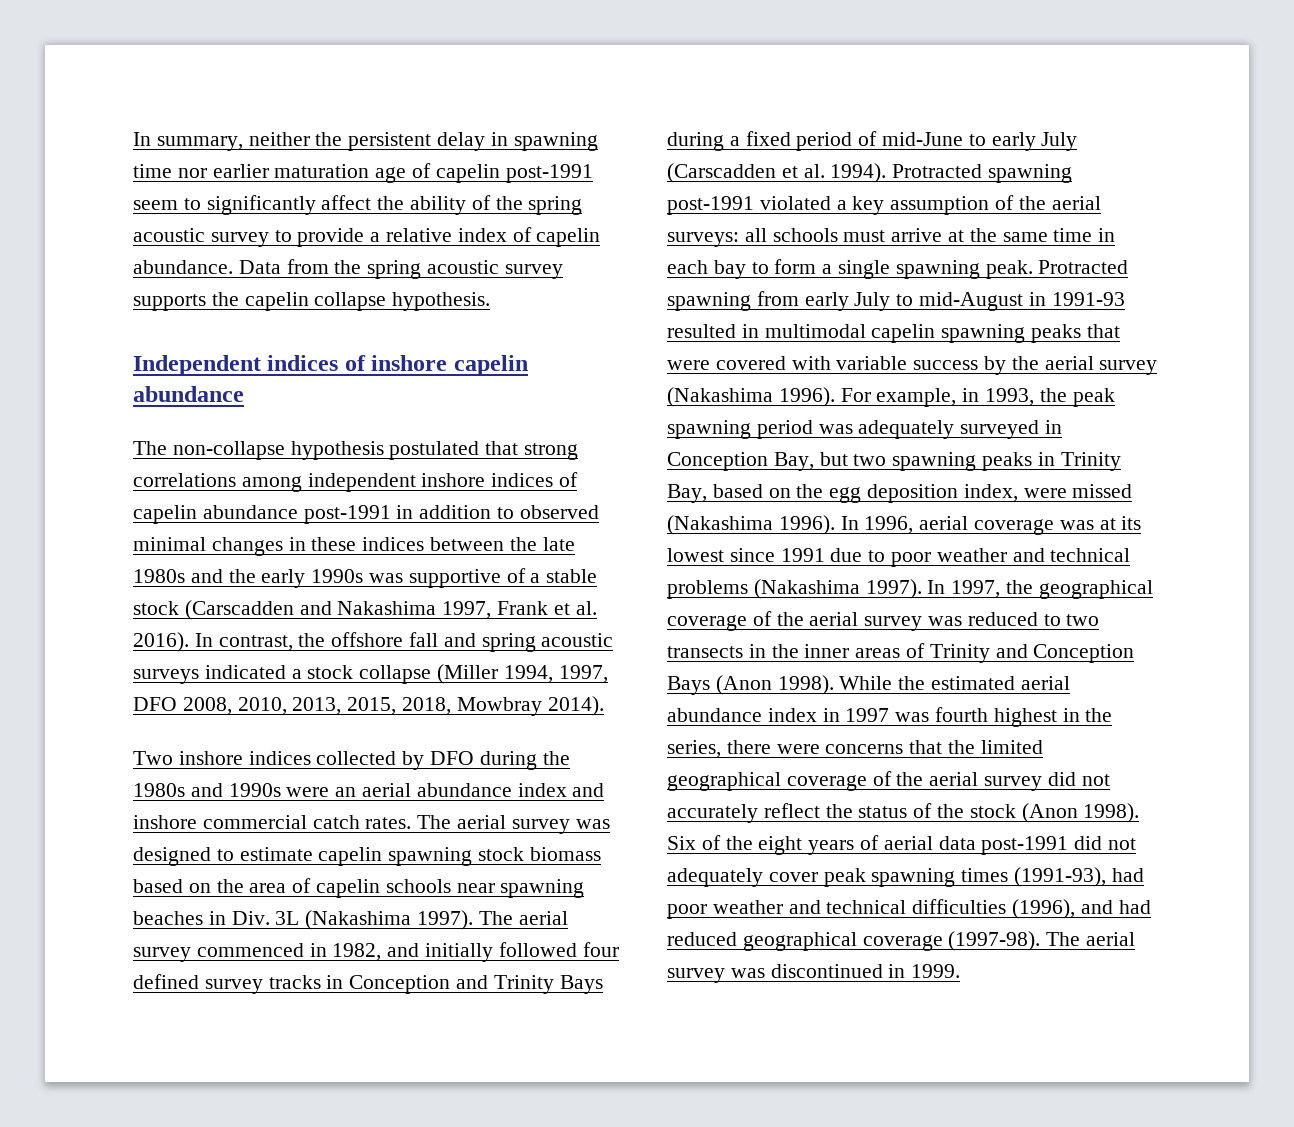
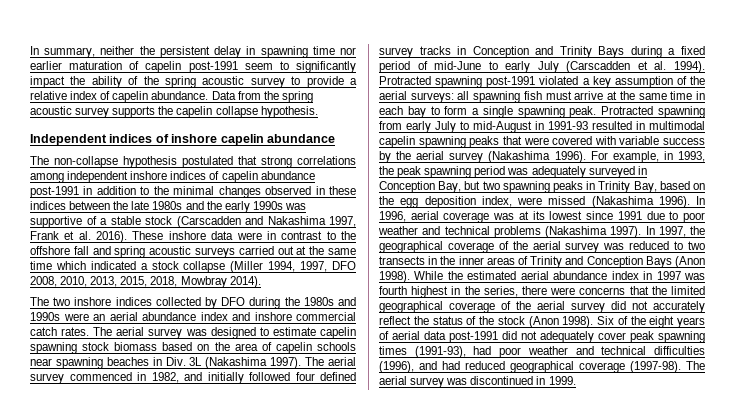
[375,167,407,183] age -> (123, 65) none
[321,195,372,210] affect -> [30,76,65,88] impact
[519,505,599,519] observed -> [153,186,169,195] the
(283, 546) none -> [265,186,312,195] observed
[194,633,293,651] In contrast, -> [132,231,336,240] These inshore data were in contrast to
(199, 676) none -> [238,246,357,255] [30,261,86,270] carried out at the same time which
[133,751,173,765] Two -> [30,297,71,306] The two
[772,228,838,242] schools -> [473,91,542,103] spawning fish

